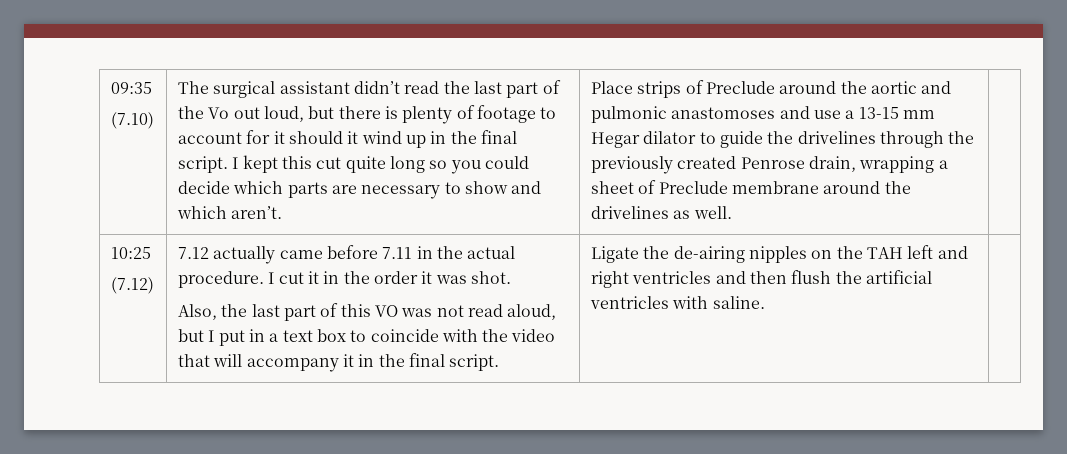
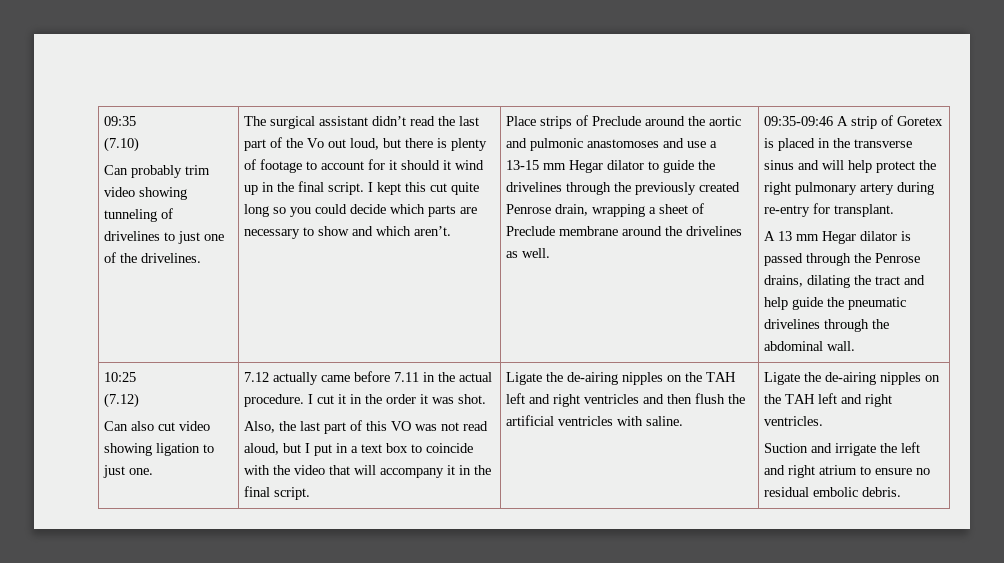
(154, 120) none -> [104,165,211,178] [104,187,188,200] [104,208,174,222] [104,231,225,244] [104,252,202,263] // Can probably trim video showing tunneling of drivelines to just one of the drivelines.
[110,247,151,259] [110,277,154,294] // 10:25 // (7.12) -> [764,115,944,129] [764,138,913,151] [764,160,937,173] [764,182,935,195] [764,203,895,217] [764,231,912,244] [764,253,921,266] [764,275,926,288] [764,297,907,310] [764,319,890,332] [764,341,856,351] [104,372,137,382] [104,393,140,408] [104,421,211,431] [104,443,215,456] [103,465,154,478] 09:35-09:46 A strip of Goretex is placed in the transverse sinus and will help protect the right pulmonary artery during re-entry for transplant. // A 13 mm Hegar dilator is passed through the Penrose drains, dilating the tract and help guide the pneumatic drivelines through the abdominal wall. // 10:25 // (7.12) // Can also cut video showing ligation to just one.
(765, 302) none -> [764,372,941,385] [764,393,893,407] [764,416,824,426] [764,442,921,456] [764,465,931,478] [764,487,902,497] Ligate the de-airing nipples on the TAH left and right ventricles. // Suction and irrigate the left and right atrium to ensure no residual embolic debris.

